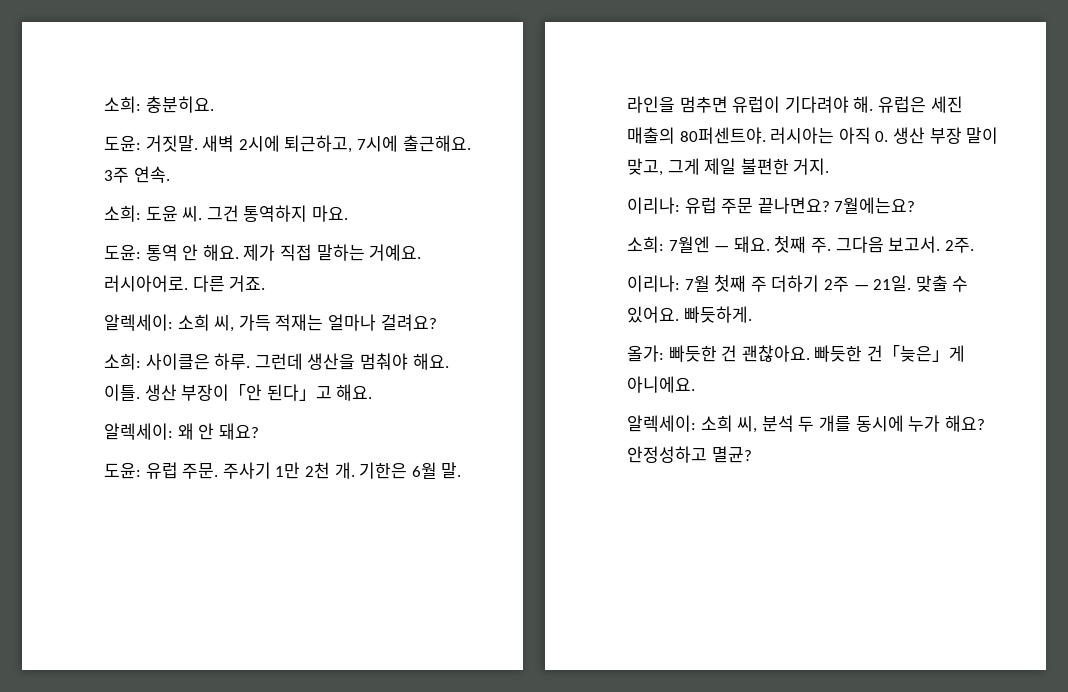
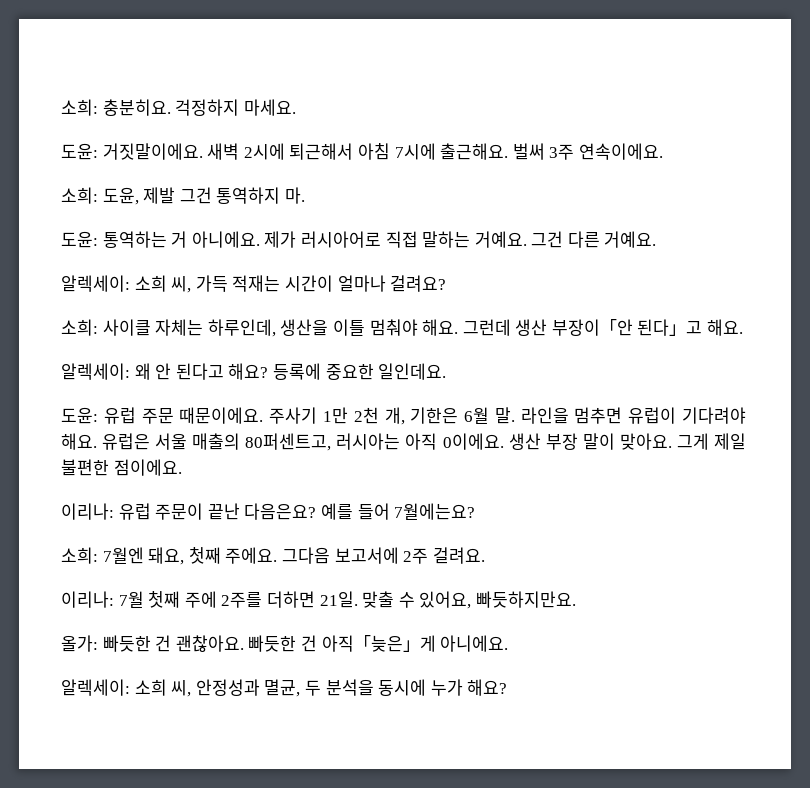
[104,135,198,152] // 도윤: 거짓말. -> [175,99,296,116] [61,143,203,160] 걱정하지 마세요. // 도윤: 거짓말이에요.
[284,135,471,153] [104,166,170,183] [104,205,203,222] 퇴근하고, 7시에 출근해요. 3주 연속. // 소희: 도윤 씨. -> [289,143,663,160] [61,187,176,205] 퇴근해서 아침 7시에 출근해요. 벌써 3주 연속이에요. // 소희: 도윤, 제발
[311,205,348,222] [104,244,422,261] [104,275,266,292] 마요. // 도윤: 통역 안 해요. 제가 직접 말하는 거예요. 러시아어로. 다른 거죠. -> [284,187,305,204] [61,231,657,248] 마. // 도윤: 통역하는 거 아니에요. 제가 러시아어로 직접 말하는 거예요. 그건 다른 거예요.
(324, 322) none -> [284,275,333,292] 시간이
[145,353,356,370] 사이클은 하루. 그런데 생산을 -> [102,319,365,337] 사이클 자체는 하루인데, 생산을 이틀
[104,384,140,401] 이틀. -> [462,319,511,336] 그런데
[218,423,259,440] 돼요? -> [175,363,447,380] 된다고 해요? 등록에 중요한 일인데요.
[182,463,219,479] 주문. -> [141,407,264,424] 주문 때문이에요.
[334,462,355,479] 개. -> [384,407,405,425] 개,
[853,96,963,113] [627,127,766,144] 해. 유럽은 세진 매출의 80퍼센트야. -> [61,433,332,451] 해요. 유럽은 서울 매출의 80퍼센트고,
[875,131,889,142] 0. -> [442,433,504,450] 0이에요.
[627,158,663,176] 맞고, -> [619,433,672,450] 맞아요.
[793,158,830,175] 거지. -> [113,459,182,476] 점이에요.
[721,197,916,214] [627,236,974,253] 주문 끝나면요? 7월에는요? // 소희: 7월엔 — 돼요. 첫째 주. 그다음 보고서. 2주. -> [155,503,476,520] [61,547,485,565] 주문이 끝난 다음은요? 예를 들어 7월에는요? // 소희: 7월엔 돼요, 첫째 주에요. 그다음 보고서에 2주 걸려요.
[750,275,869,292] 주 더하기 2주 — -> [184,591,315,608] 주에 2주를 더하면
[627,306,752,323] 있어요. 빠듯하게. -> [419,591,576,609] 있어요, 빠듯하지만요.
(883, 353) none -> [321,635,354,652] 아직
[761,415,851,432] 분석 두 개를 -> [195,679,374,697] 안정성과 멸균, 두 분석을
[627,446,752,463] 안정성하고 멸균? -> (508, 687) none

